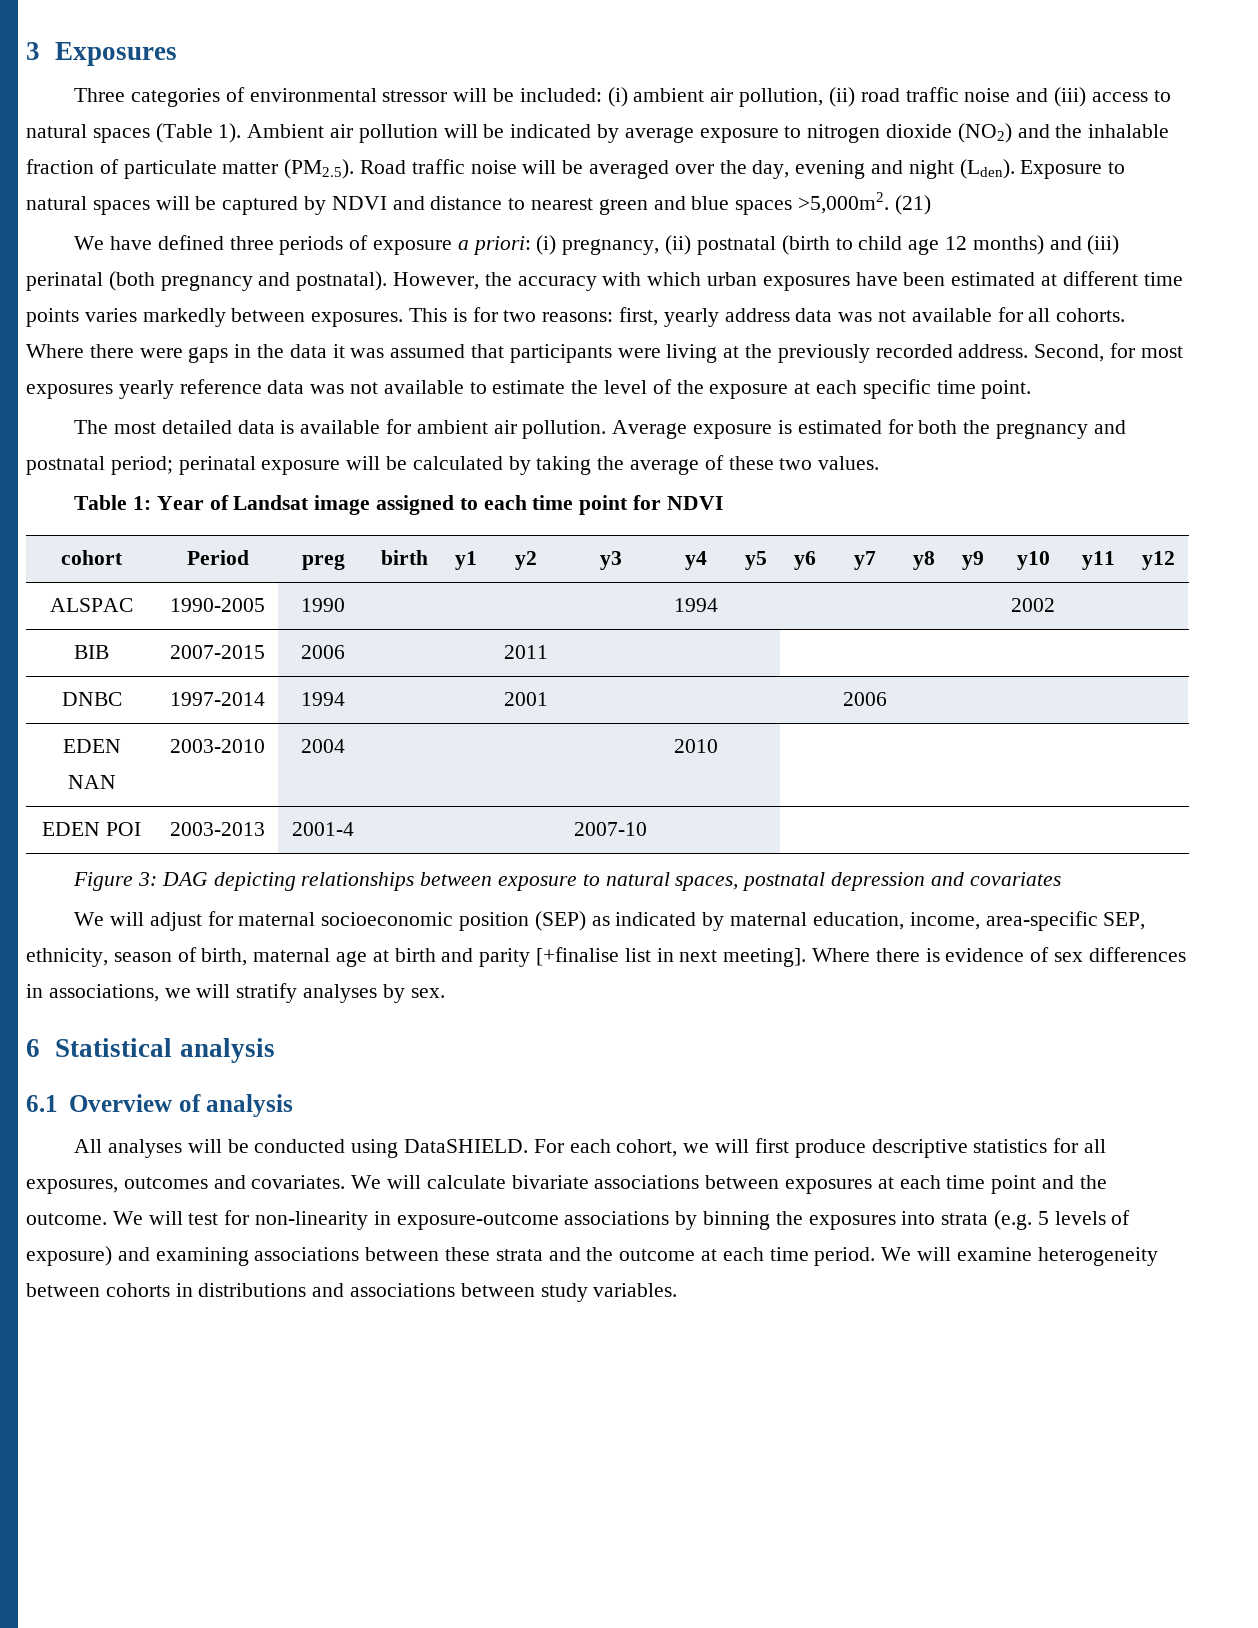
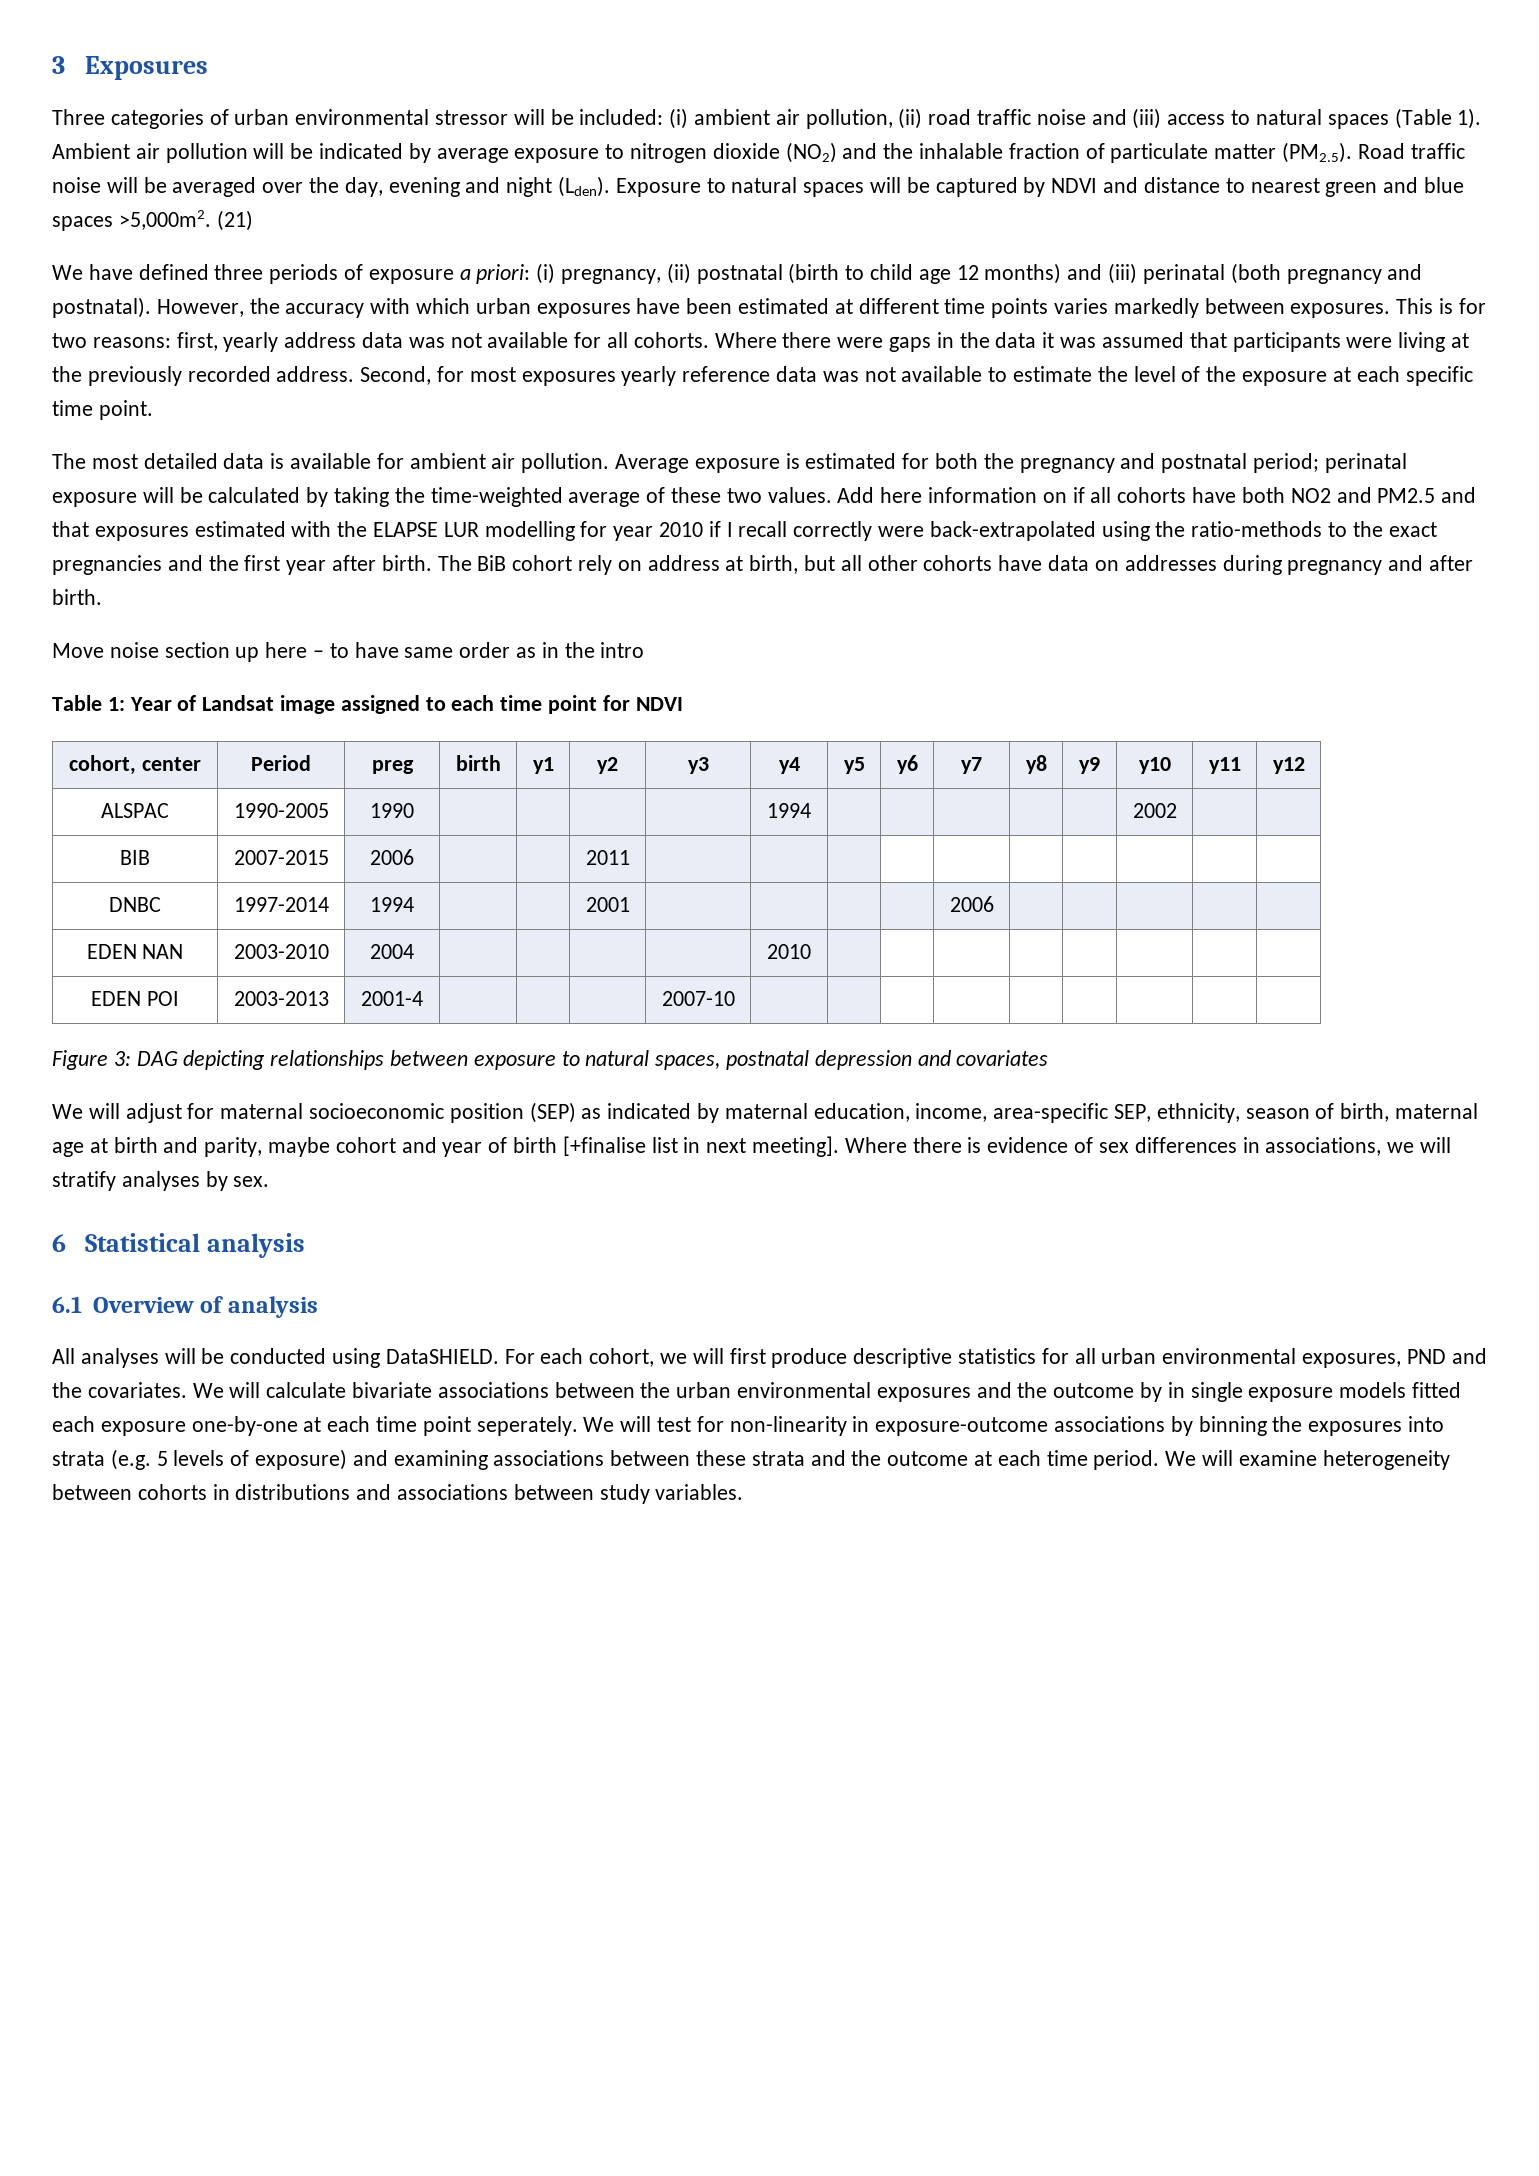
(245, 94) none -> [234,109,290,125] urban
(625, 463) none -> [430,487,563,507] time-weighted
(880, 463) none -> [837,487,1477,503] [52,521,1437,541] [52,555,1473,575] [52,589,102,605] [52,642,645,662] Add here information on if all cohorts have both NO2 and PM2.5 and that exposures estimated with the ELAPSE LUR modelling for year 2010 if I recall correctly were back-extrapolated using the ratio-methods to the exact pregnancies and the first year after birth. The BiB cohort rely on address at birth, but all other cohorts have data on addresses during pregnancy and after birth. // Move noise section up here – to have same order as in the intro
[61,550,123,565] cohort -> [69,755,201,775] cohort, center
[479,948,531,967] parity -> [204,1137,558,1157] parity, maybe cohort and year of birth
[26,1175,246,1194] exposures, outcomes and -> [1101,1348,1487,1368] [52,1382,82,1398] urban environmental exposures, PND and the
[785,1179,873,1194] exposures -> [640,1382,1462,1402] [52,1416,298,1436] the urban environmental exposures and the outcome by in single exposure models fitted each exposure one-by-one
[1042,1175,1107,1189] [26,1213,107,1225] and the outcome. -> [476,1416,578,1436] seperately.

